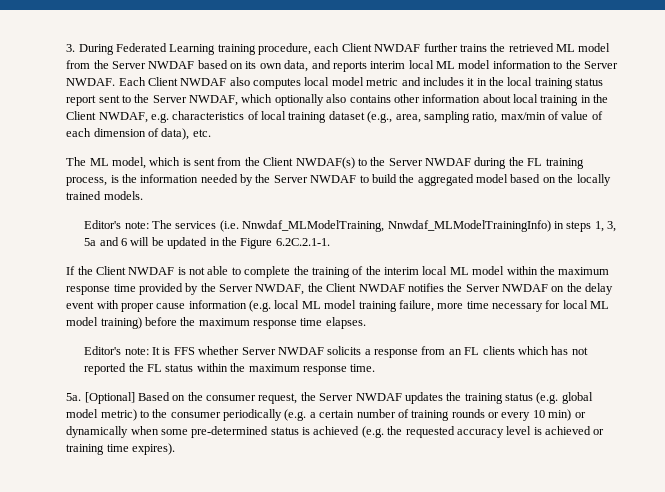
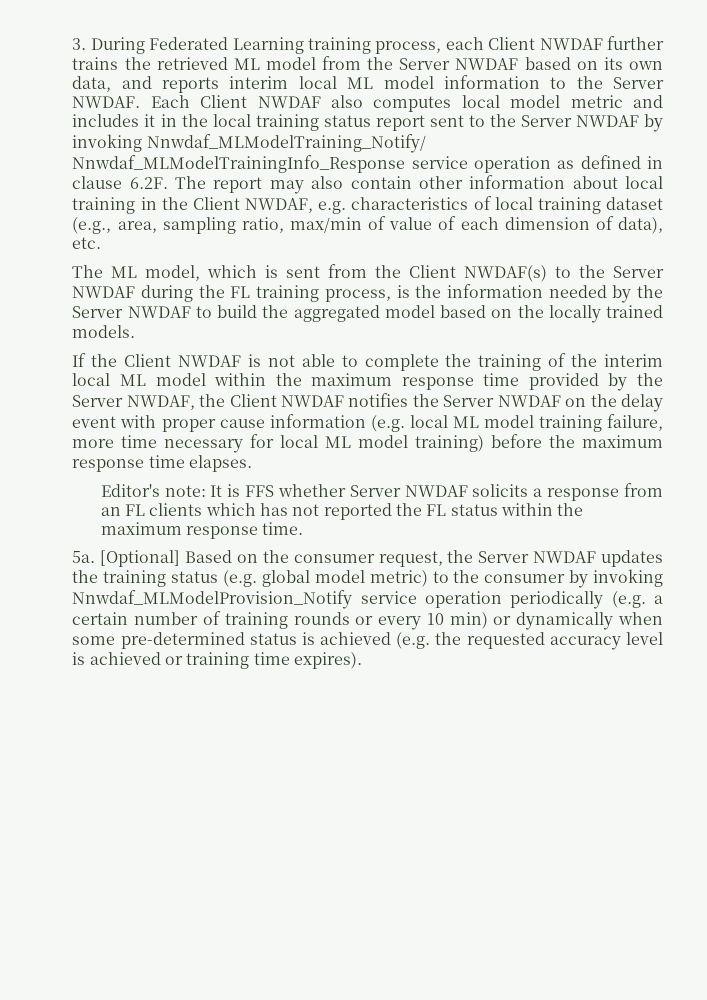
[258,43,312,55] procedure, -> [375,41,442,54] process,
[189,94,391,106] NWDAF, which optionally also contains -> [575,114,663,132] [72,134,426,153] [72,155,663,173] [72,176,412,194] NWDAF by invoking Nnwdaf_MLModelTraining_Notify/ Nnwdaf_MLModelTrainingInfo_Response service operation as defined in clause 6.2F. The report may also contain
[84,220,617,232] [84,237,330,249] // Editor's note: The services (i.e. Nnwdaf_MLModelTraining, Nnwdaf_MLModelTrainingInfo) in steps 1, 3, 5a and 6 will be updated in the Figure 6.2C.2.1-1. -> (136, 331) none
(221, 415) none -> [569,569,664,588] [72,590,503,609] by invoking Nnwdaf_MLModelProvision_Notify service operation

